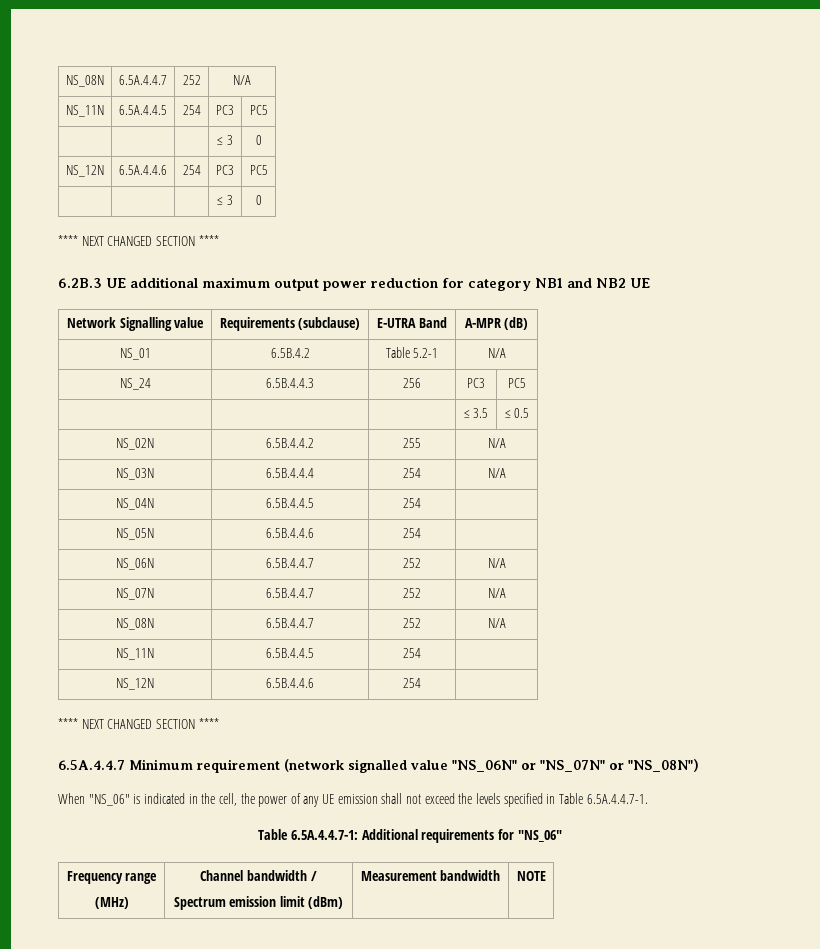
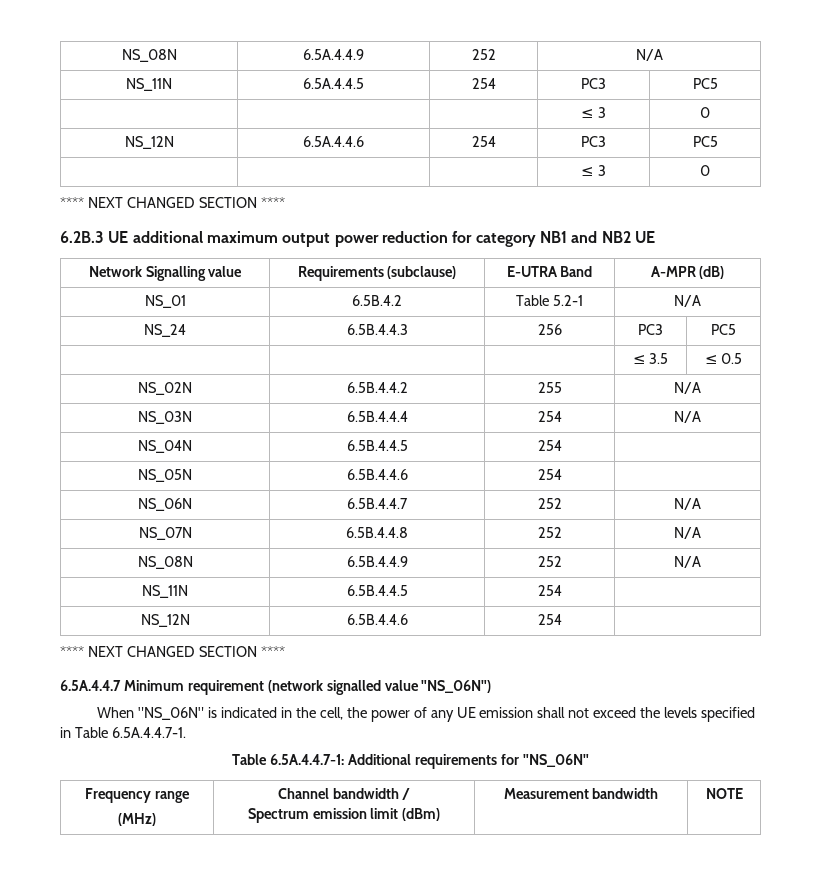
[66,75,104,87] [119,75,167,85] NS_08N | 6.5A.4.4.7 -> [121,49,177,62] [303,49,364,60] NS_08N | 6.5A.4.4.9
[266,588,314,598] 6.5B.4.4.7 -> [346,527,408,538] 6.5B.4.4.8
[266,618,314,628] 6.5B.4.4.7 -> [346,556,408,567] 6.5B.4.4.9
[452,759,699,772] "NS_06N" or "NS_07N" or "NS_08N") -> [421,680,492,693] "NS_06N")
[88,794,130,806] "NS_06" -> [138,707,205,720] "NS_06N"
[517,830,562,842] "NS_06" -> [522,754,589,767] "NS_06N"

